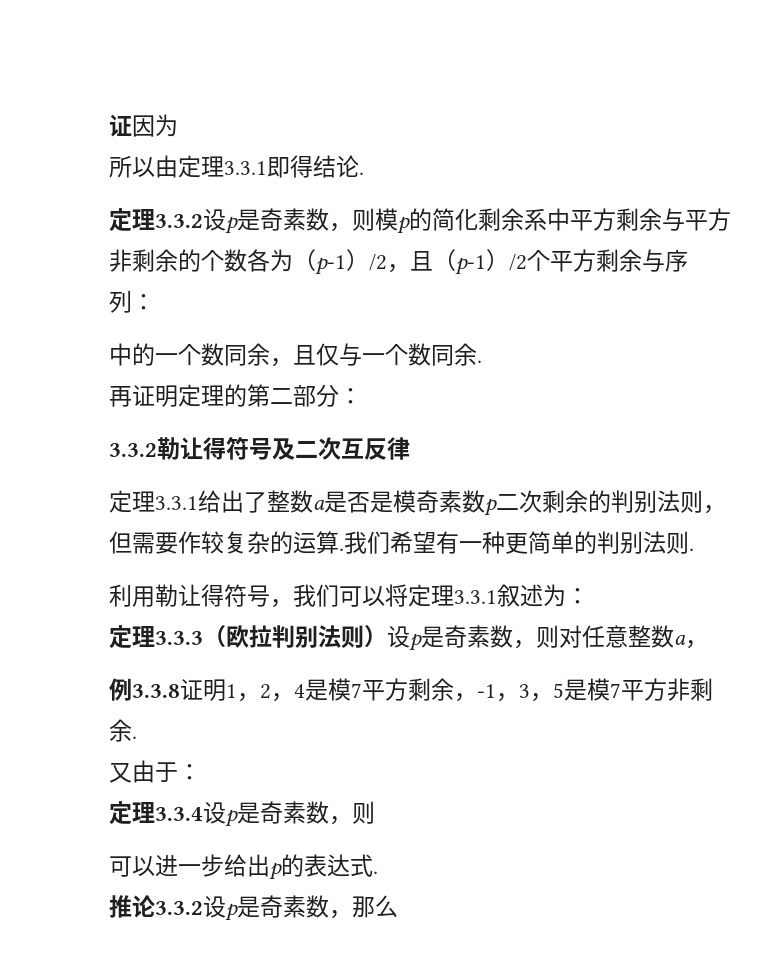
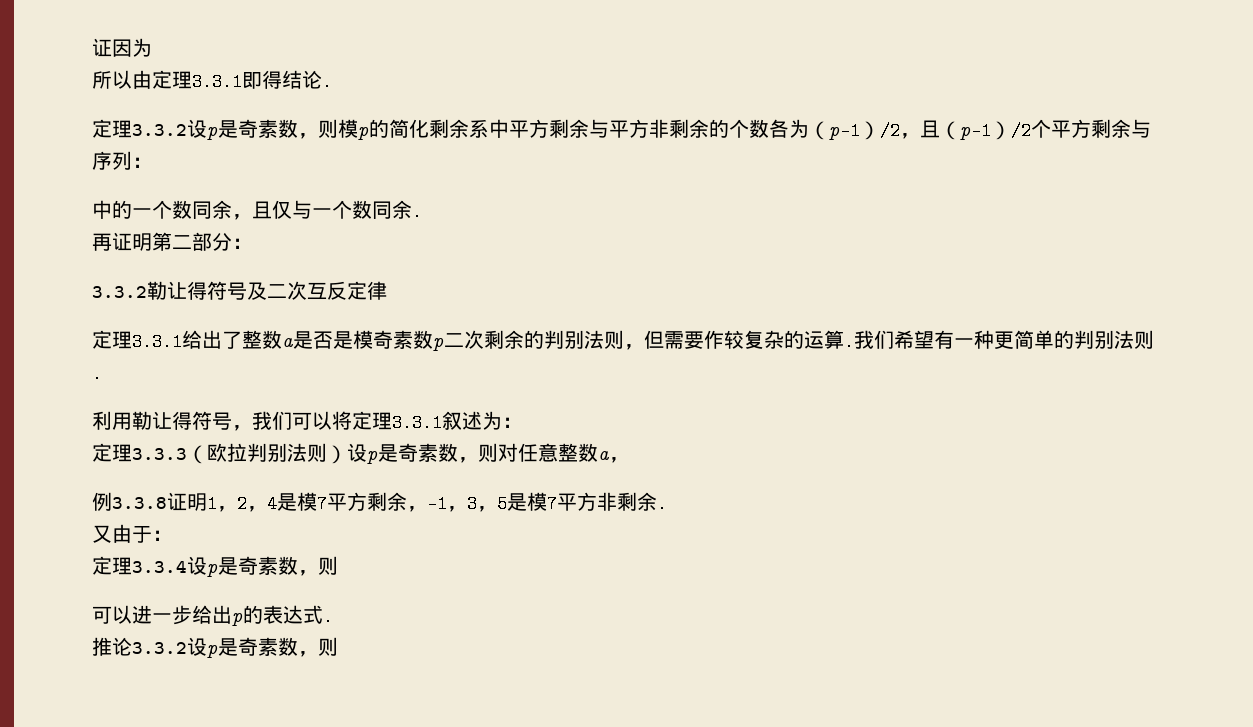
[178,384,247,407] 定理的 -> (152, 242) none
(387, 449) none -> [347,281,367,300] 定
[352,895,398,918] 那么 -> [318,637,338,656] 则

